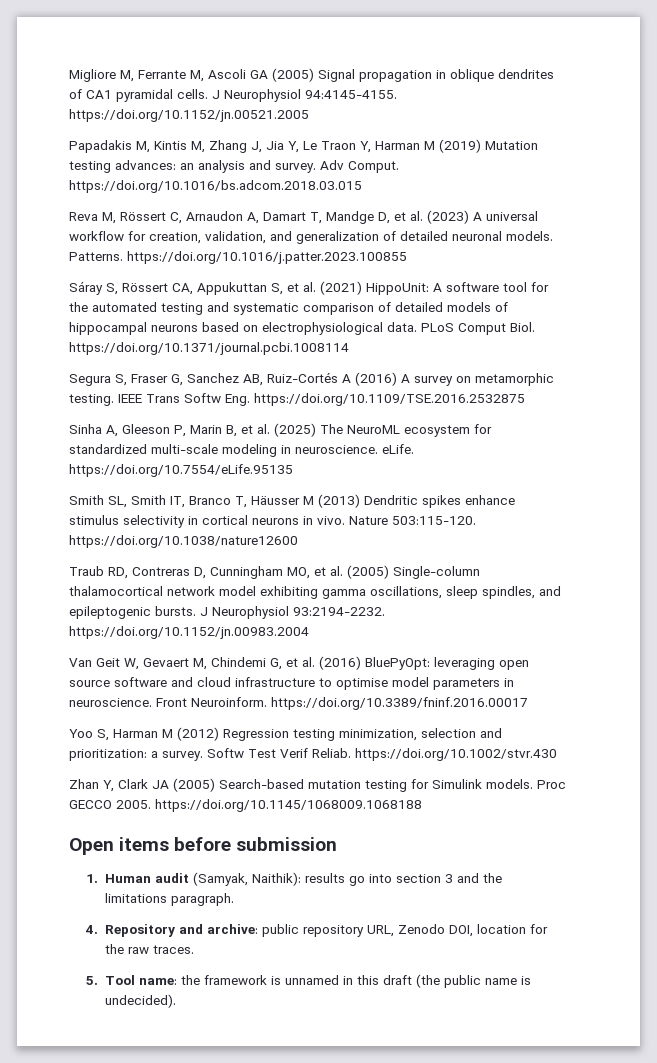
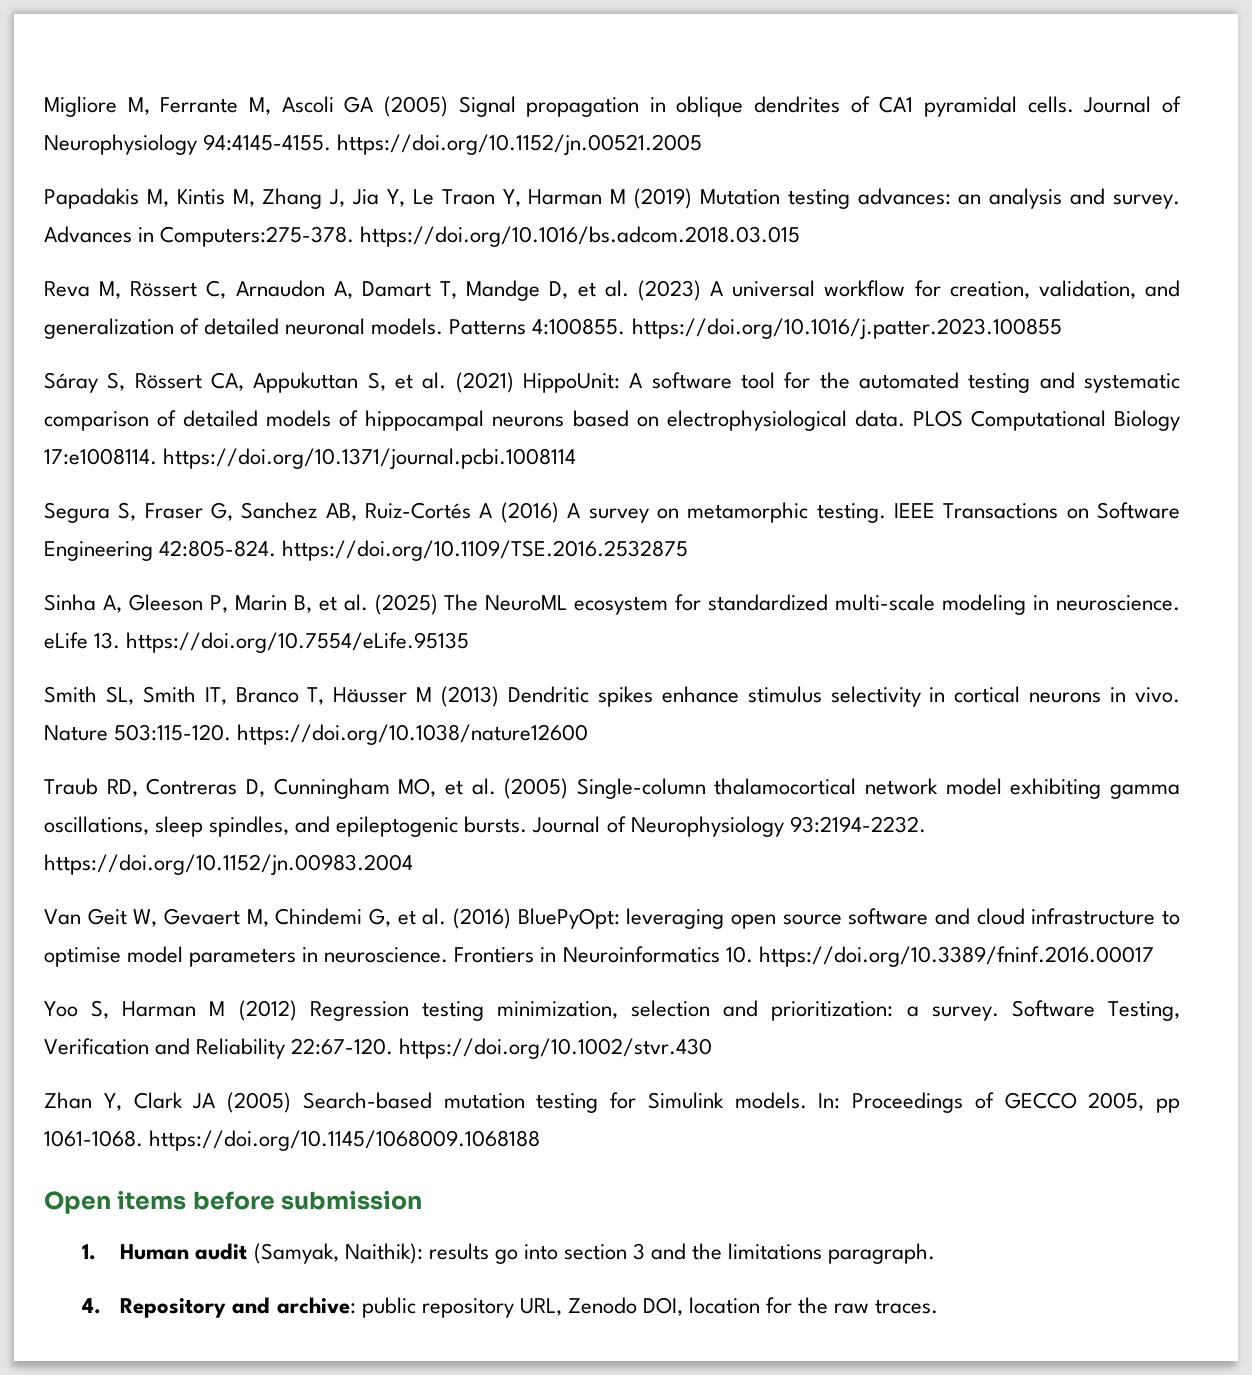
[212,89,301,102] J Neurophysiol -> [1083,96,1181,113] [44,134,197,155] Journal of Neurophysiology
[320,160,399,173] Adv Comput. -> [44,226,355,247] Advances in Computers:275-378.
[69,252,123,261] Patterns. -> [449,318,626,335] Patterns 4:100855.
[421,322,535,335] PLoS Comput Biol. -> [912,410,1181,431] [44,448,157,465] PLOS Computational Biology 17:e1008114.
[146,393,250,406] Trans Softw Eng. -> [943,502,1181,519] [44,540,277,561] Transactions on Software Engineering 42:805-824.
[382,444,414,454] eLife. -> [44,632,121,649] eLife 13.
[200,606,289,619] J Neurophysiol -> [532,816,784,837] Journal of Neurophysiology
[156,697,267,707] Front Neuroinform. -> [454,946,753,963] Frontiers in Neuroinformatics 10.
[207,748,351,758] Softw Test Verif Reliab. -> [1011,1000,1180,1021] [44,1038,394,1059] Software Testing, Verification and Reliability 22:67-120.
[537,780,566,789] [69,800,151,809] Proc GECCO 2005. -> [818,1092,1180,1113] [44,1130,143,1147] In: Proceedings of GECCO 2005, pp 1061-1068.
[85,974,531,988] [104,994,176,1008] // 5. Tool name: the framework is unnamed in this draft (the public name is undecided). -> (939, 1306) none

